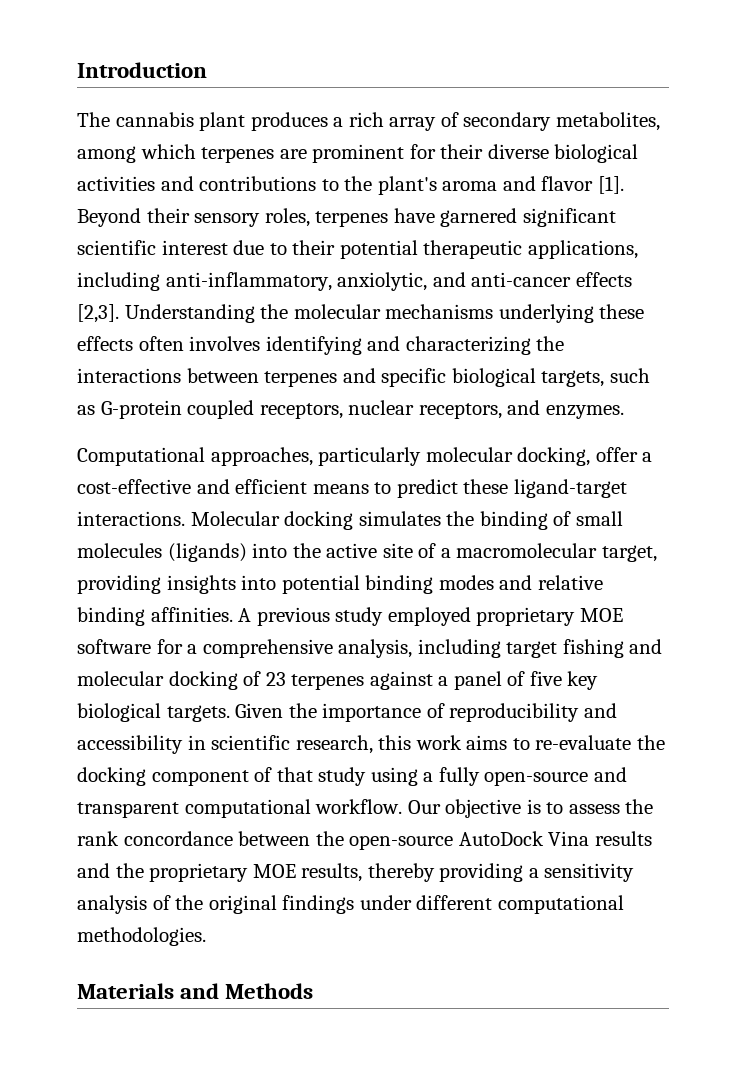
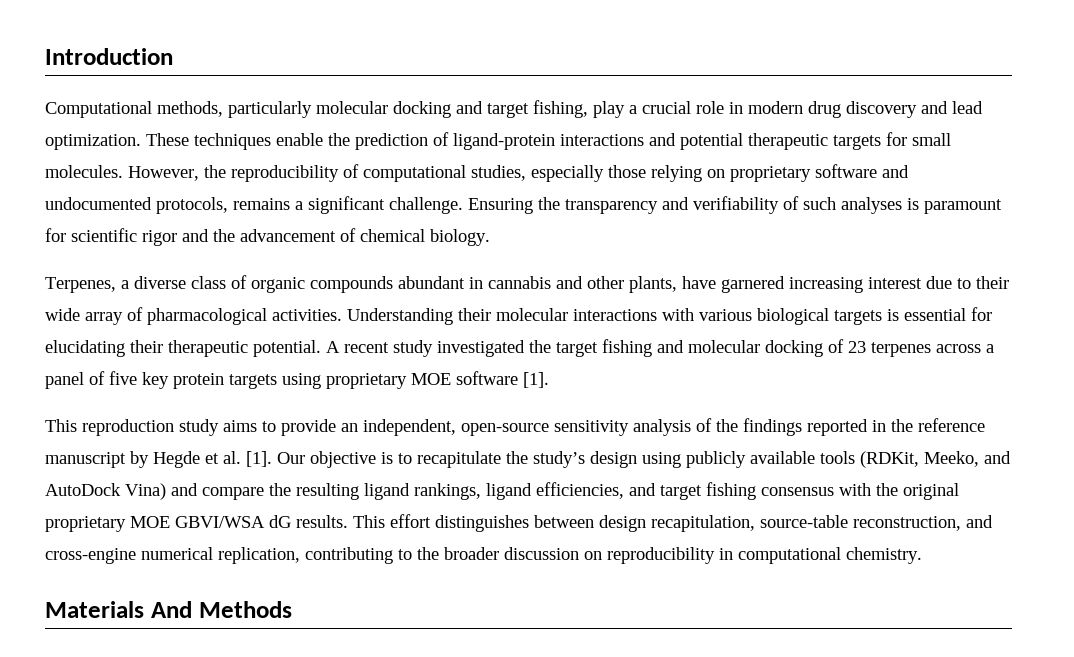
[77,112,660,131] [77,144,639,163] [77,176,624,195] [77,208,616,227] [77,240,638,259] [77,272,632,291] [77,304,645,323] [77,336,565,355] [77,368,650,387] [77,400,624,419] [77,447,653,466] [77,479,627,498] [77,511,623,530] [77,543,657,562] [77,575,603,594] [77,607,623,626] [77,639,501,658] The cannabis plant produces a rich array of secondary metabolites, among which terpenes are prominent for their diverse biological activities and contributions to the plant's aroma and flavor [1]. Beyond their sensory roles, terpenes have garnered significant scientific interest due to their potential therapeutic applications, including anti-inflammatory, anxiolytic, and anti-cancer effects [2,3]. Understanding the molecular mechanisms underlying these effects often involves identifying and characterizing the interactions between terpenes and specific biological targets, such as G-protein coupled receptors, nuclear receptors, and enzymes. // Computational approaches, particularly molecular docking, offer a cost-effective and efficient means to predict these ligand-target interactions. Molecular docking simulates the binding of small molecules (ligands) into the active site of a macromolecular target, providing insights into potential binding modes and relative binding affinities. A previous study employed proprietary MOE software for a comprehensive analysis, including -> [45,100,983,118] [45,132,951,150] [45,164,909,182] [45,196,1002,214] [45,228,490,246] [45,275,1009,293] [45,307,992,325] [45,340,551,357] Computational methods, particularly molecular docking and target fishing, play a crucial role in modern drug discovery and lead optimization. These techniques enable the prediction of ligand-protein interactions and potential therapeutic targets for small molecules. However, the reproducibility of computational studies, especially those relying on proprietary software and undocumented protocols, remains a significant challenge. Ensuring the transparency and verifiability of such analyses is paramount for scientific rigor and the advancement of chemical biology. // Terpenes, a diverse class of organic compounds abundant in cannabis and other plants, have garnered increasing interest due to their wide array of pharmacological activities. Understanding their molecular interactions with various biological targets is essential for elucidating their therapeutic potential. A recent study investigated the
[369,671,433,690] against -> [936,344,981,353] across
[77,703,617,722] [77,735,665,754] [77,767,627,786] [77,799,654,818] [77,831,652,850] [77,863,635,882] [77,895,624,914] [77,927,206,946] biological targets. Given the importance of reproducibility and accessibility in scientific research, this work aims to re-evaluate the docking component of that study using a fully open-source and transparent computational workflow. Our objective is to assess the rank concordance between the open-source AutoDock Vina results and the proprietary MOE results, thereby providing a sensitivity analysis of the original findings under different computational methodologies. -> [173,371,549,389] [45,418,985,436] [45,451,1011,468] [45,482,959,500] [45,514,993,532] [45,547,922,564] protein targets using proprietary MOE software [1]. // This reproduction study aims to provide an independent, open-source sensitivity analysis of the findings reported in the reference manuscript by Hegde et al. [1]. Our objective is to recapitulate the study’s design using publicly available tools (RDKit, Meeko, and AutoDock Vina) and compare the resulting ligand rankings, ligand efficiencies, and target fishing consensus with the original proprietary MOE GBVI/WSA dG results. This effort distinguishes between design recapitulation, source-table reconstruction, and cross-engine numerical replication, contributing to the broader discussion on reproducibility in computational chemistry.
[180,983,220,999] and -> [150,601,192,618] And

